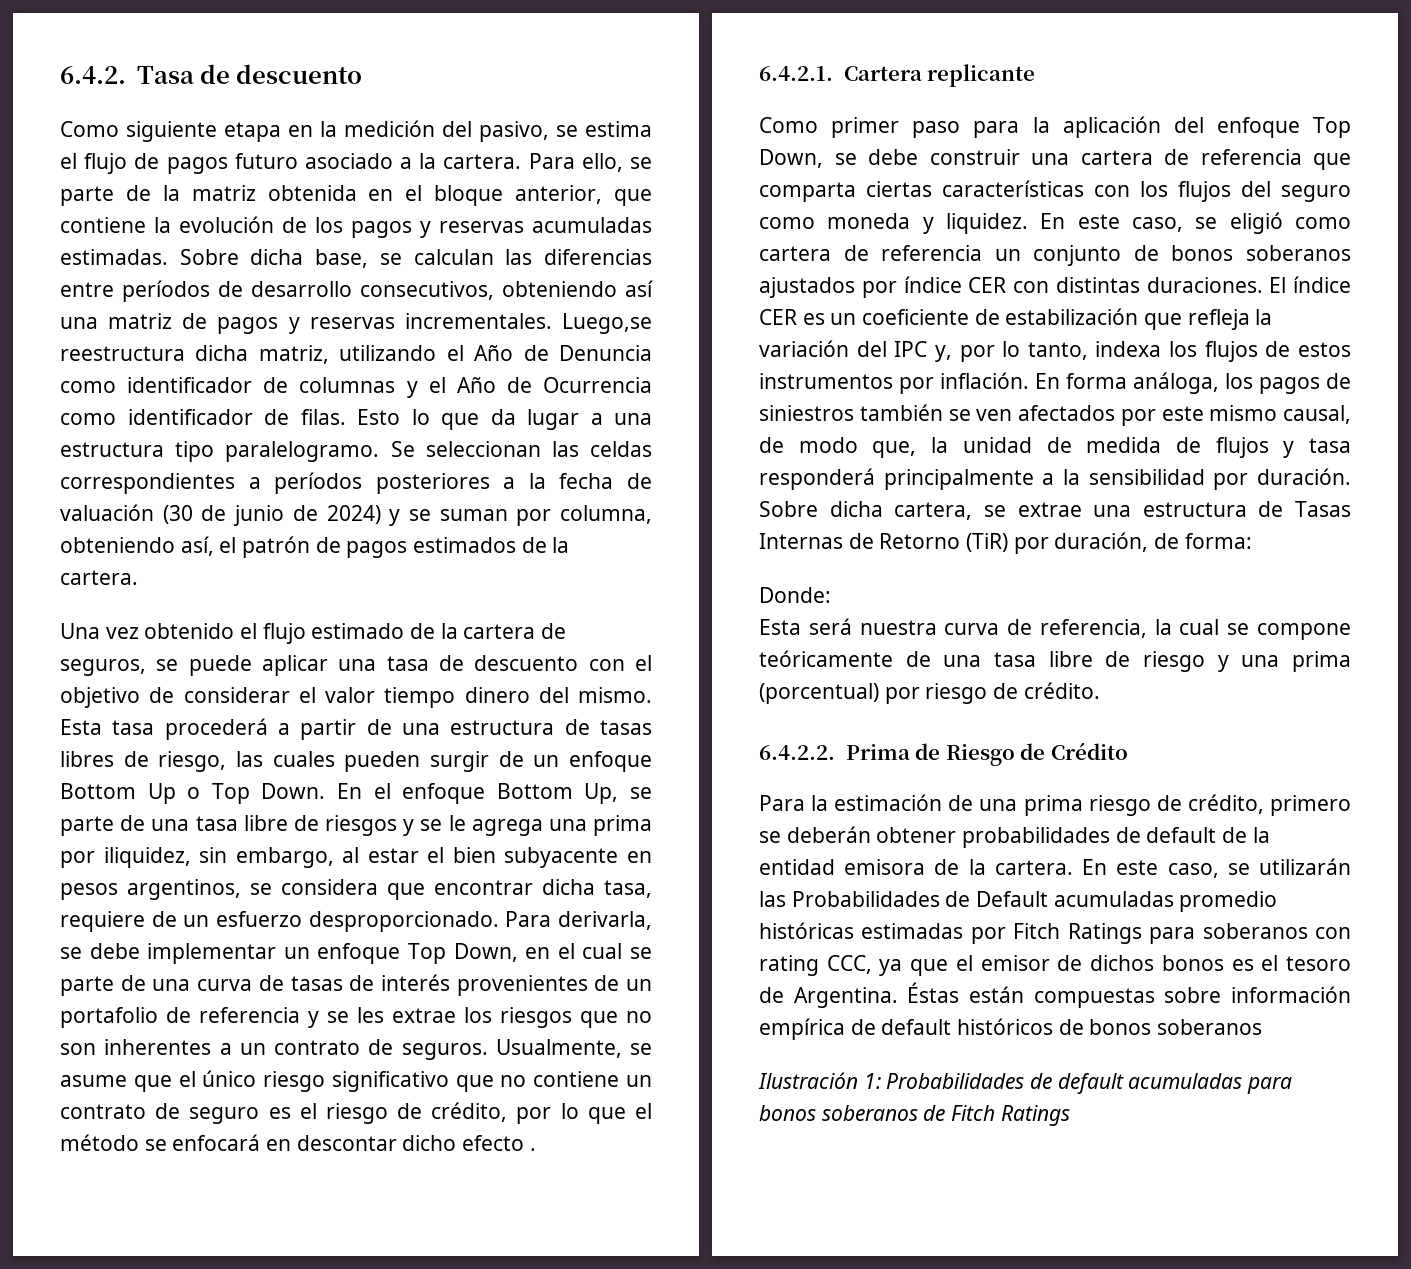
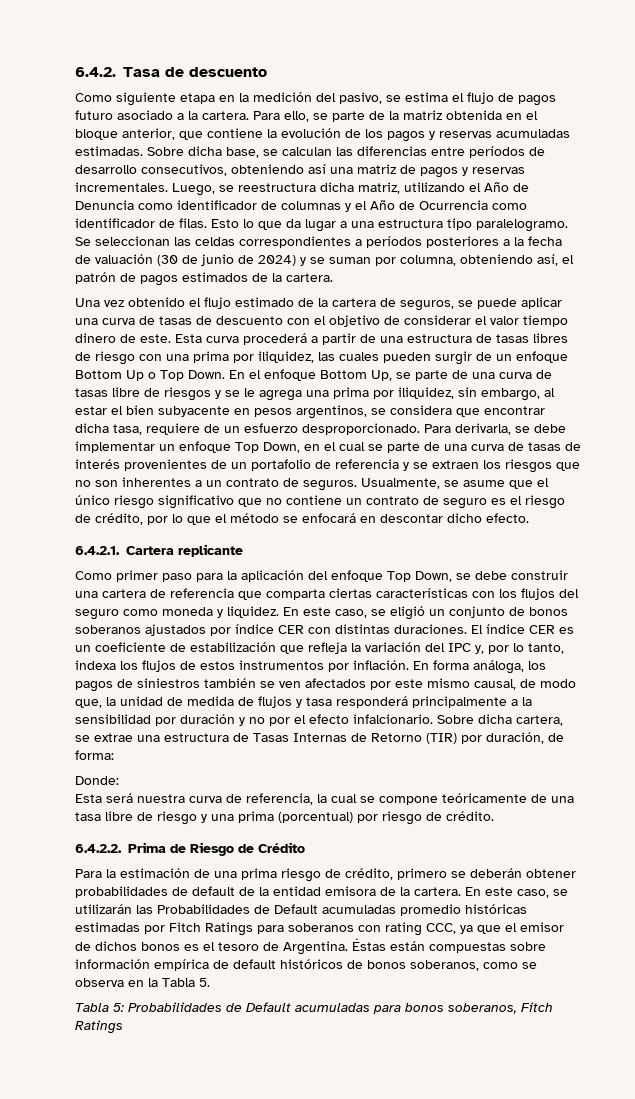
[561,313,652,334] Luego,se -> [172,183,234,196] Luego, se
[386,656,429,671] tasa -> [102,316,192,325] curva de tasas
[538,687,652,703] [60,719,155,735] del mismo. Esta tasa -> [120,334,239,343] de este. Esta curva
[158,751,227,772] riesgo, -> [95,351,314,365] riesgo con una prima por iliquidez,
[195,816,238,831] tasa -> [499,370,552,379] [75,388,108,397] curva de tasas
[357,1007,456,1023] les extrae -> [432,460,479,469] extraen
[462,1135,536,1151] efecto . -> [486,513,529,523] efecto.
[1295,217,1351,229] [759,245,983,261] como cartera de referencia -> (425, 613) none
[1257,468,1351,485] duración. -> [180,714,433,726] duración y no por el efecto infalcionario.
[966,533,1009,552] (TiR) -> [426,733,457,744] (TIR)
[1157,1019,1263,1035] [758,1072,1124,1094] soberanos // Ilustración 1: Probabilidades de default -> [410,960,537,971] [75,978,210,987] [75,1002,291,1012] soberanos, como se observa en la Tabla 5. // Tabla 5: Probabilidades de Default
[821,1105,946,1121] soberanos de -> [448,1003,517,1014] soberanos,

